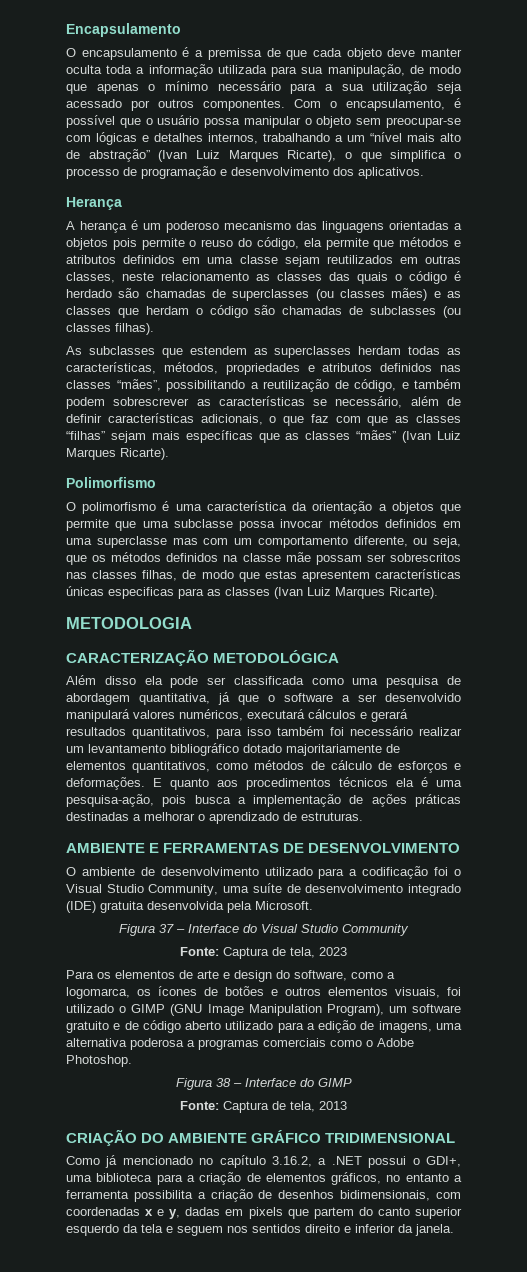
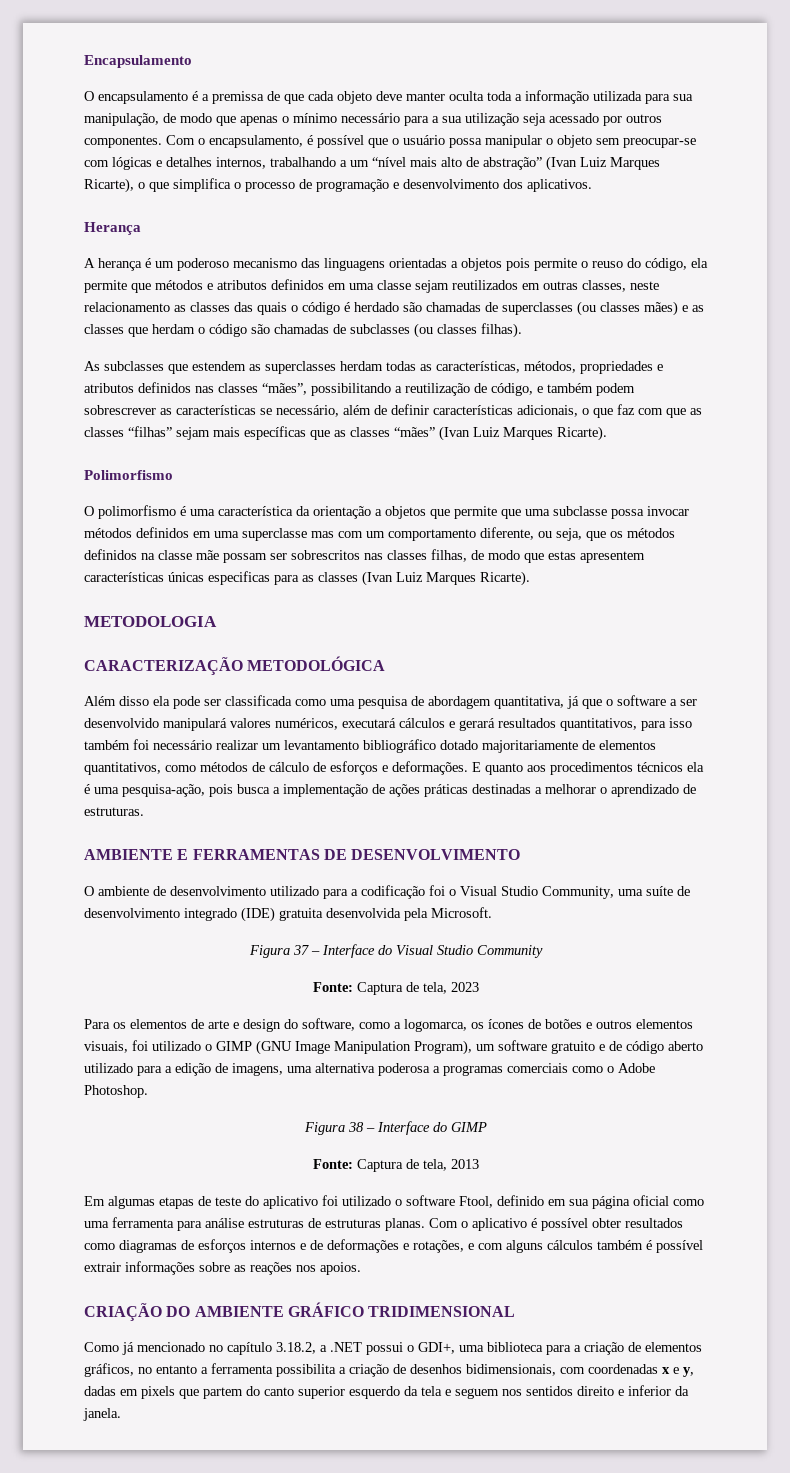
(347, 1105) none -> [84,1195,704,1209] [84,1217,683,1231] [84,1239,703,1253] [84,1261,361,1275] // Em algumas etapas de teste do aplicativo foi utilizado o software Ftool, definido em sua página oficial como uma ferramenta para análise estruturas de estruturas planas. Com o aplicativo é possível obter resultados como diagramas de esforços internos e de deformações e rotações, e com alguns cálculos também é possível extrair informações sobre as reações nos apoios.
[272,1156,312,1167] 3.16.2, -> [276,1342,316,1354] 3.18.2,

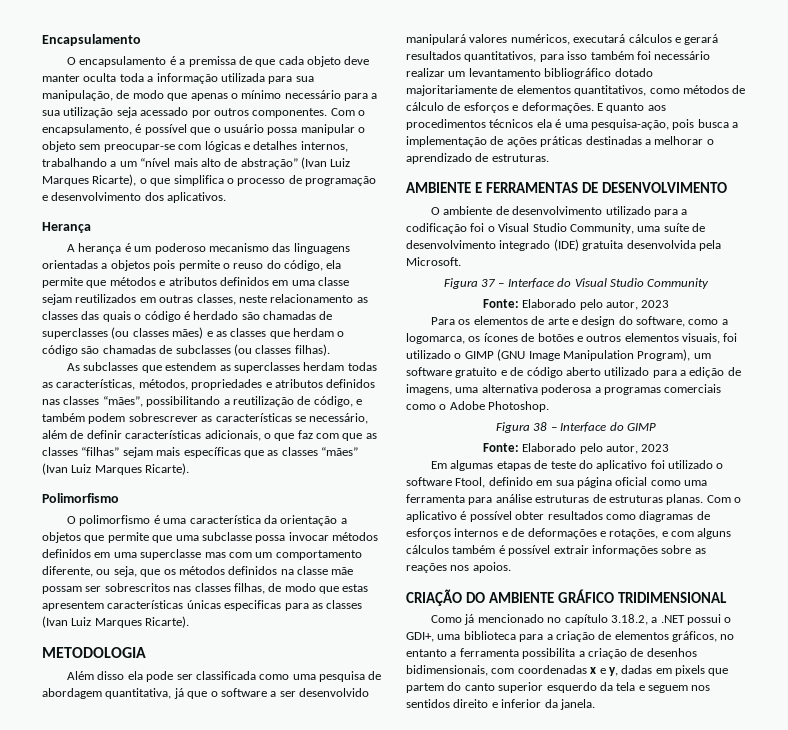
[84,656,386,675] // CARACTERIZAÇÃO METODOLÓGICA -> (146, 652) none
[356,982,447,995] Captura de tela, -> [522,299,638,310] Elaborado pelo autor,
[356,1159,479,1172] Captura de tela, 2013 -> [522,443,670,454] Elaborado pelo autor, 2023

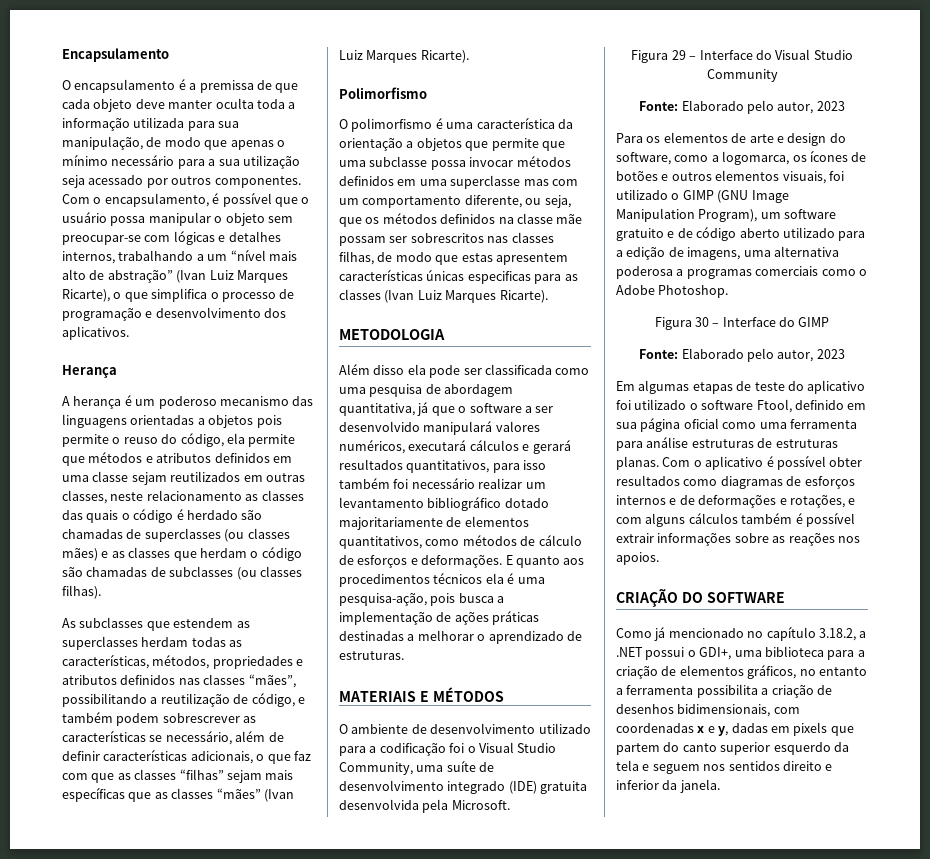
[406,182,727,193] AMBIENTE E FERRAMENTAS DE DESENVOLVIMENTO -> [339,687,504,702] MATERIAIS E MÉTODOS
[481,279,496,287] 37 -> [671,50,686,60] 29
[533,422,548,431] 38 -> [694,317,709,327] 30
[488,589,727,603] AMBIENTE GRÁFICO TRIDIMENSIONAL -> [706,592,785,603] SOFTWARE

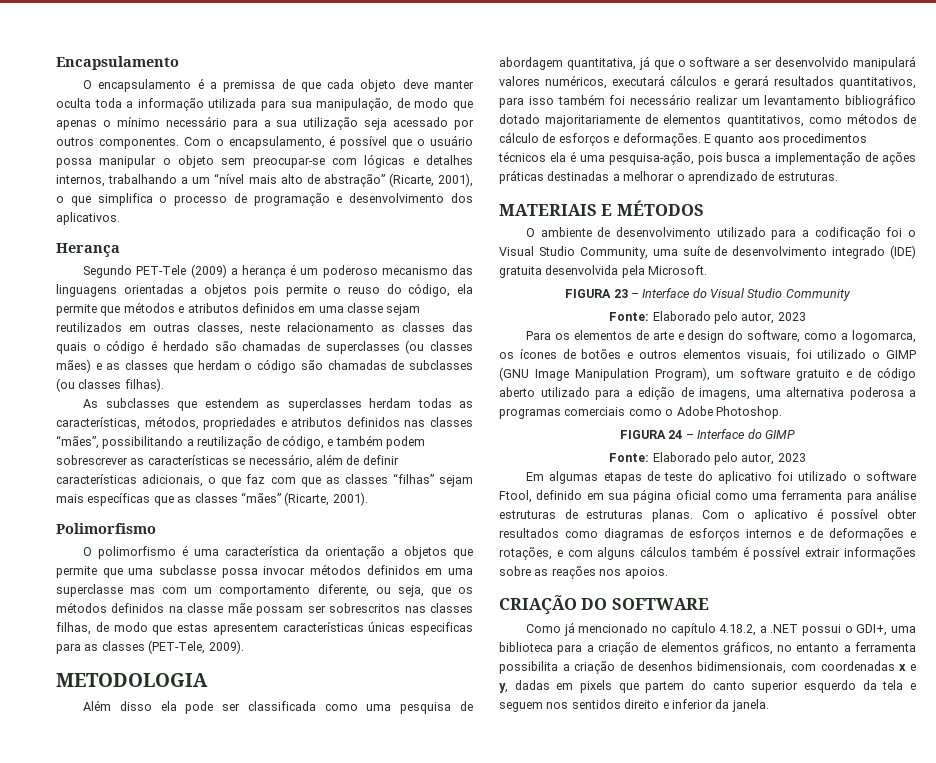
[176,270,288,283] [62,289,110,302] (Ivan Luiz Marques Ricarte), -> [388,173,473,187] (Ricarte, 2001),
[62,396,70,406] A -> [83,264,238,278] Segundo PET-Tele (2009) a
[263,789,294,802] [339,50,469,63] (Ivan Luiz Marques Ricarte). -> [284,492,368,506] (Ricarte, 2001).
[384,290,548,303] (Ivan Luiz Marques Ricarte). -> [148,640,244,654] (PET-Tele, 2009).
[631,50,686,63] Figura 29 -> [565,289,628,298] FIGURA 23
[654,317,709,330] Figura 30 -> [620,430,683,439] FIGURA 24
[818,628,856,641] 3.18.2, -> [719,624,757,636] 4.18.2,

